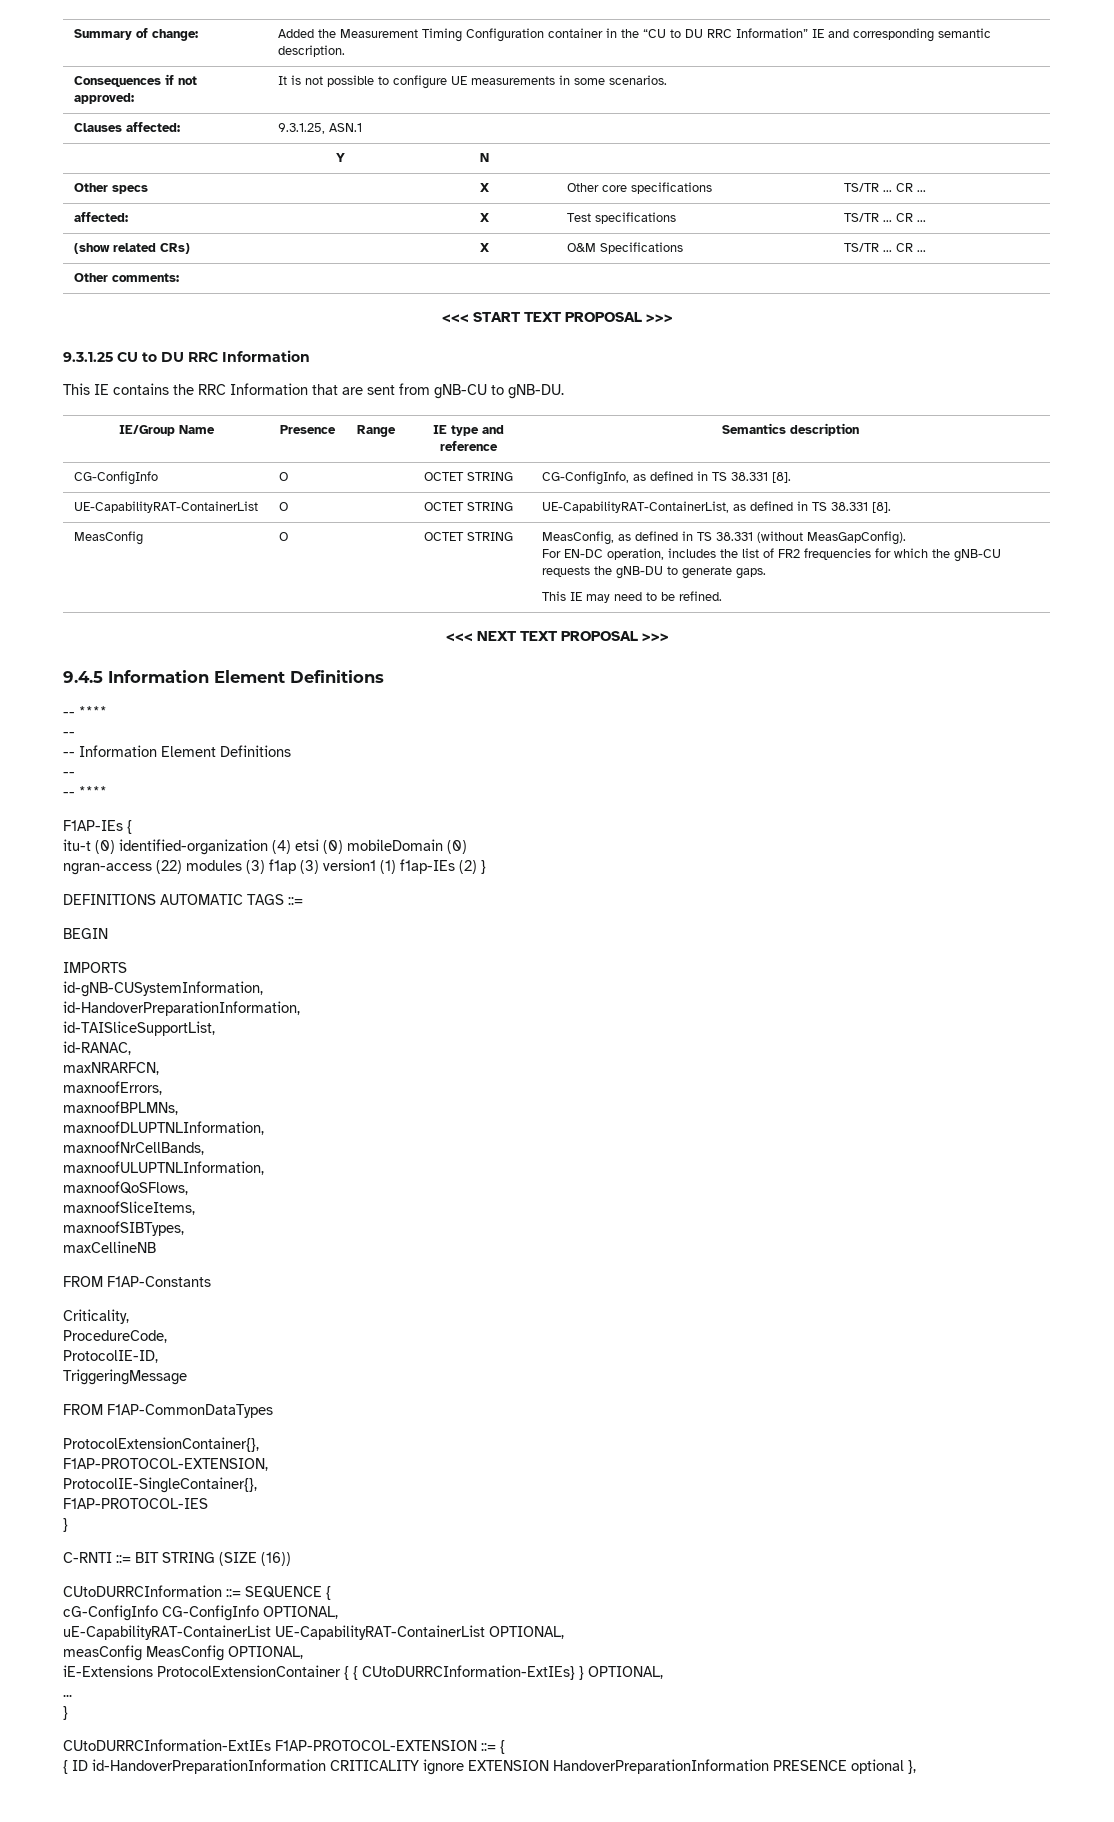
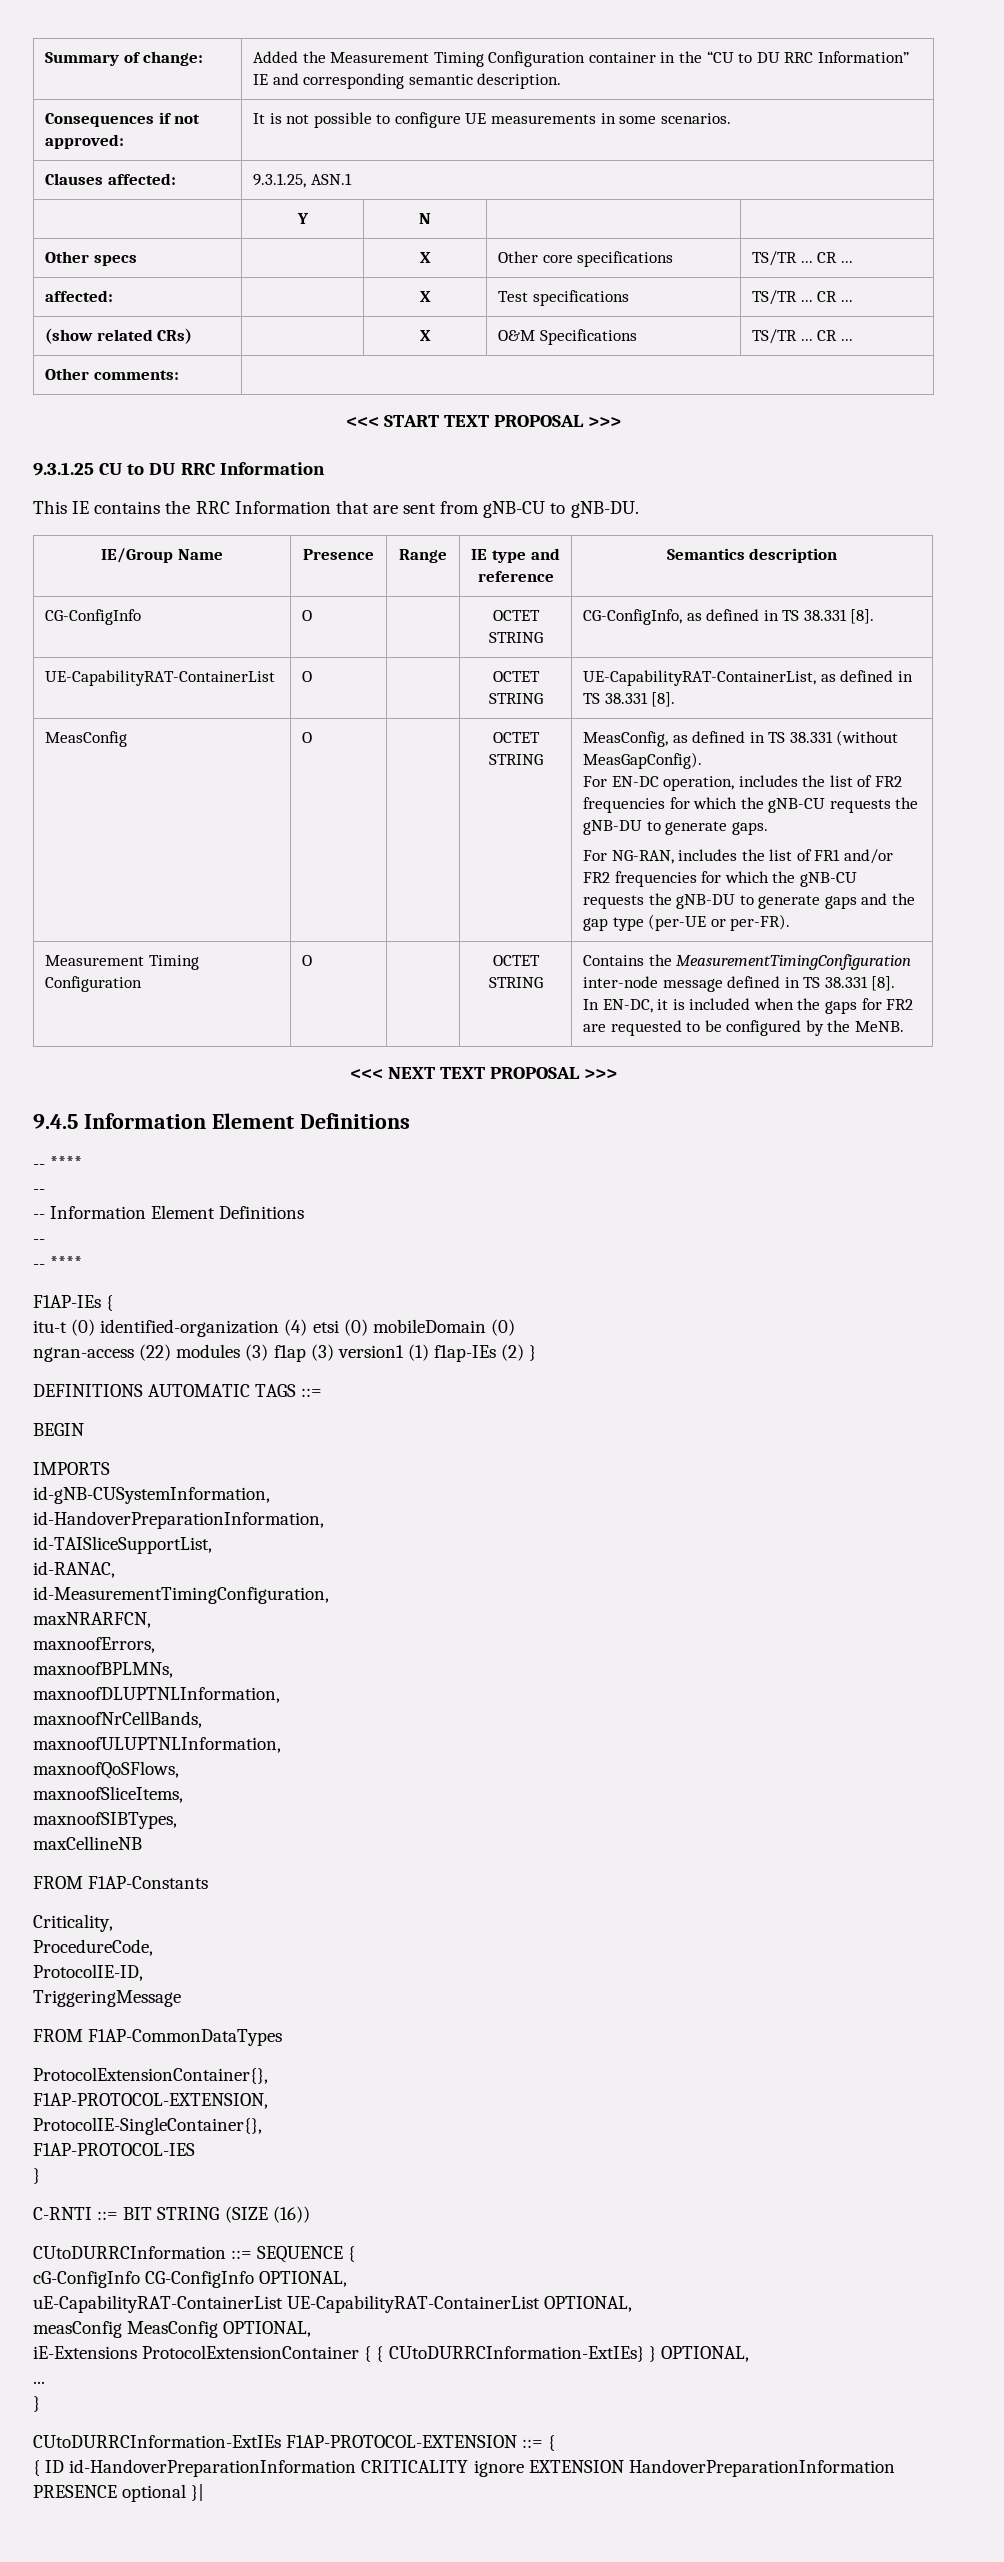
[541,591,722,603] This IE may need to be refined. -> [582,849,894,864] [582,871,857,887] [582,893,916,909] [582,914,791,931] [44,955,199,970] [44,976,142,992] [301,955,312,966] [492,955,540,966] [488,977,543,988] [582,954,912,970] [582,976,896,992] [582,998,914,1014] [582,1020,905,1036] For NG-RAN, includes the list of FR1 and/or FR2 frequencies for which the gNB-CU requests the gNB-DU to generate gaps and the gap type (per-UE or per-FR). // Measurement Timing Configuration | O | | OCTET STRING | Contains the MeasurementTimingConfiguration inter-node message defined in TS 38.331 [8]. // In EN-DC, it is included when the gaps for FR2 are requested to be configured by the MeNB.
(131, 1048) none -> [33,1586,329,1604] // id-MeasurementTimingConfiguration,
[908,1760,916,1774] }, -> [191,2484,205,2501] }|

